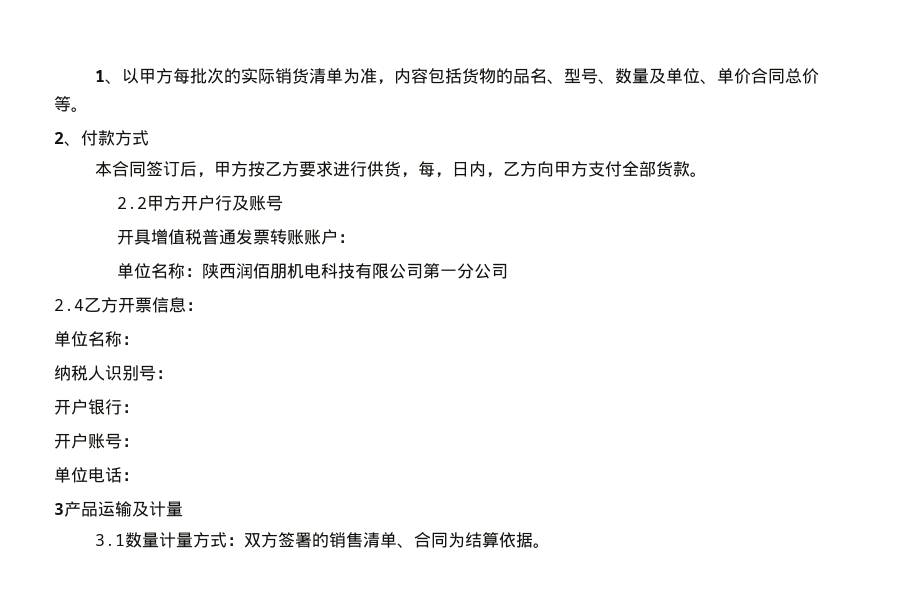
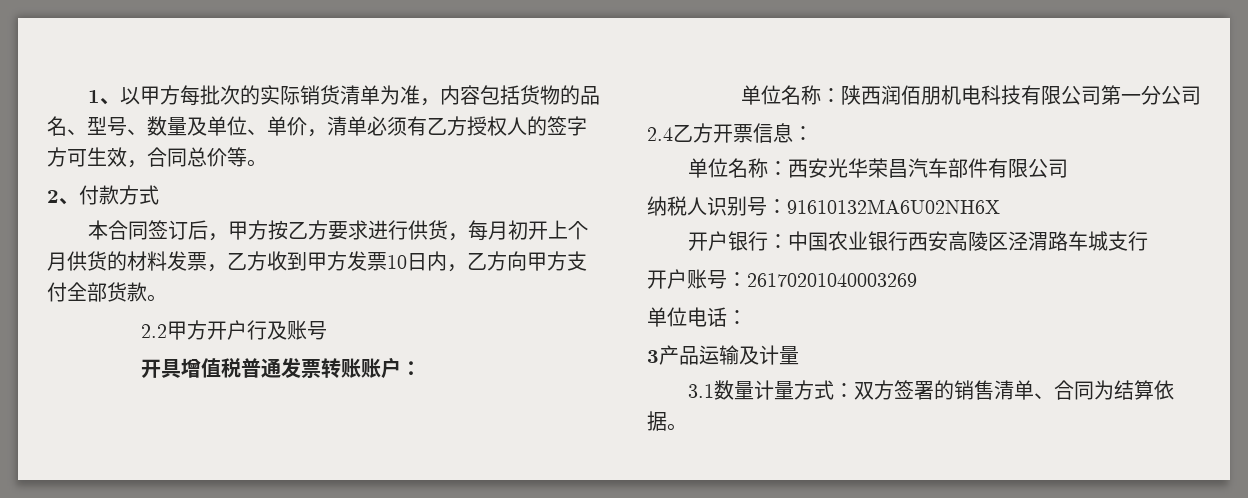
(752, 76) none -> [307,116,587,137] [47,147,147,168] ，清单必须有乙方授权人的签字方可生效，
[435,172,453,178] ， -> [488,220,589,240] [47,251,407,272] 月初开上个月供货的材料发票，乙方收到甲方发票10
(139, 340) none -> [788,158,1069,178] 西安光华荣昌汽车部件有限公司
(173, 374) none -> [787,199,1000,214] 91610132MA6U02NH6X
(139, 408) none -> [788,231,1149,251] 中国农业银行西安高陵区泾渭路车城支行
(139, 442) none -> [747,273,917,287] 26170201040003269

